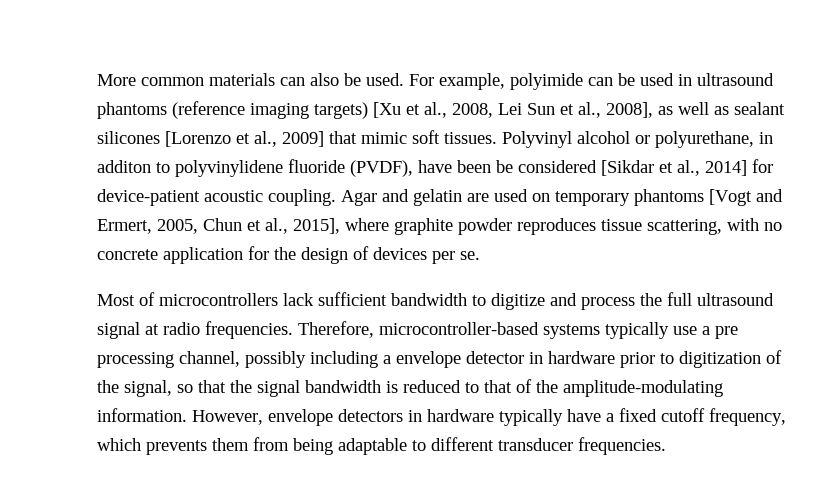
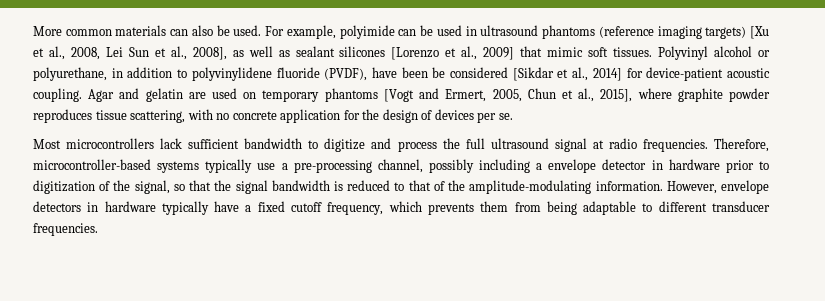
[97,160,151,173] additon -> [127,67,173,78] addition
[139,292,155,306] of -> (61, 144) none
[715,326,738,339] [97,352,174,368] pre processing -> [293,160,372,173] pre-processing

